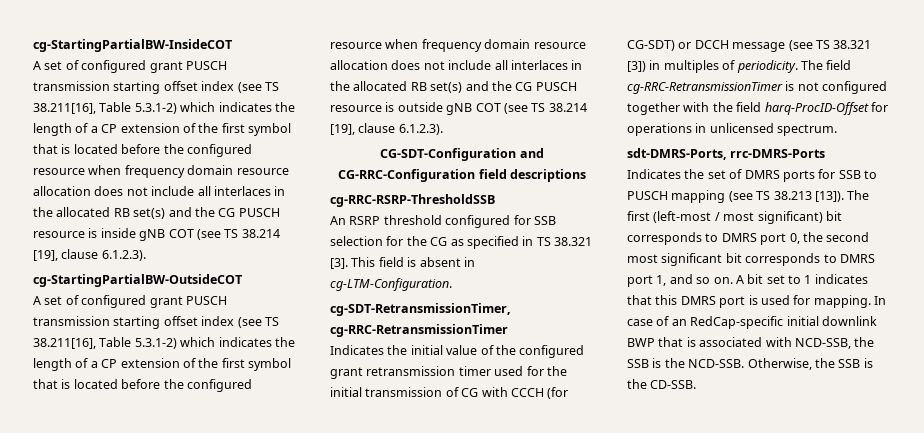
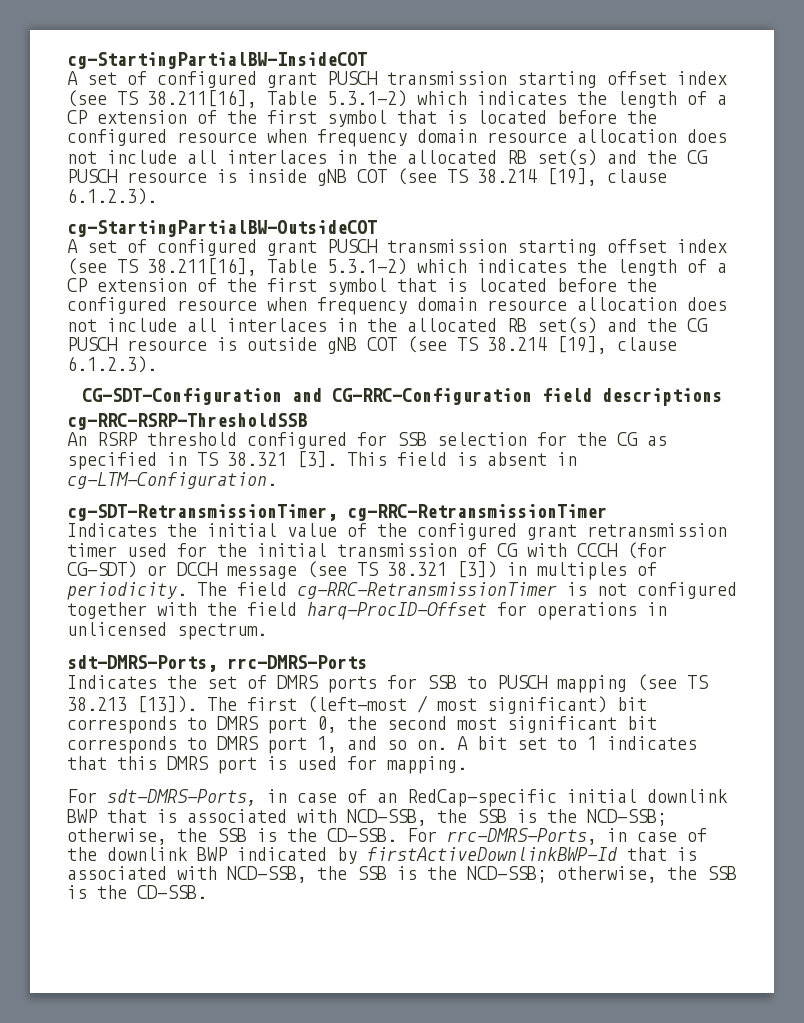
[874,296,886,305] In -> [67,789,287,806] // For sdt-DMRS-Ports, in
[688,358,873,370] [627,379,697,389] NCD-SSB. Otherwise, the SSB is the CD-SSB. -> [587,809,667,826] [67,828,707,845] [67,847,697,864] [67,866,737,883] [67,885,207,899] NCD-SSB; otherwise, the SSB is the CD-SSB. For rrc-DMRS-Ports, in case of the downlink BWP indicated by firstActiveDownlinkBWP-Id that is associated with NCD-SSB, the SSB is the NCD-SSB; otherwise, the SSB is the CD-SSB.

